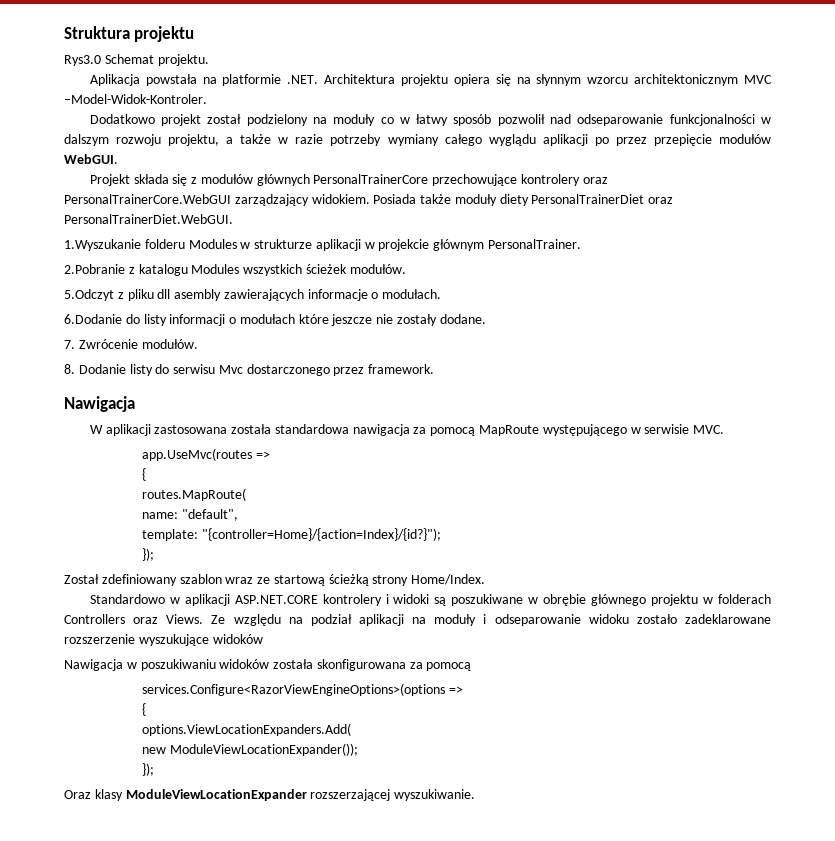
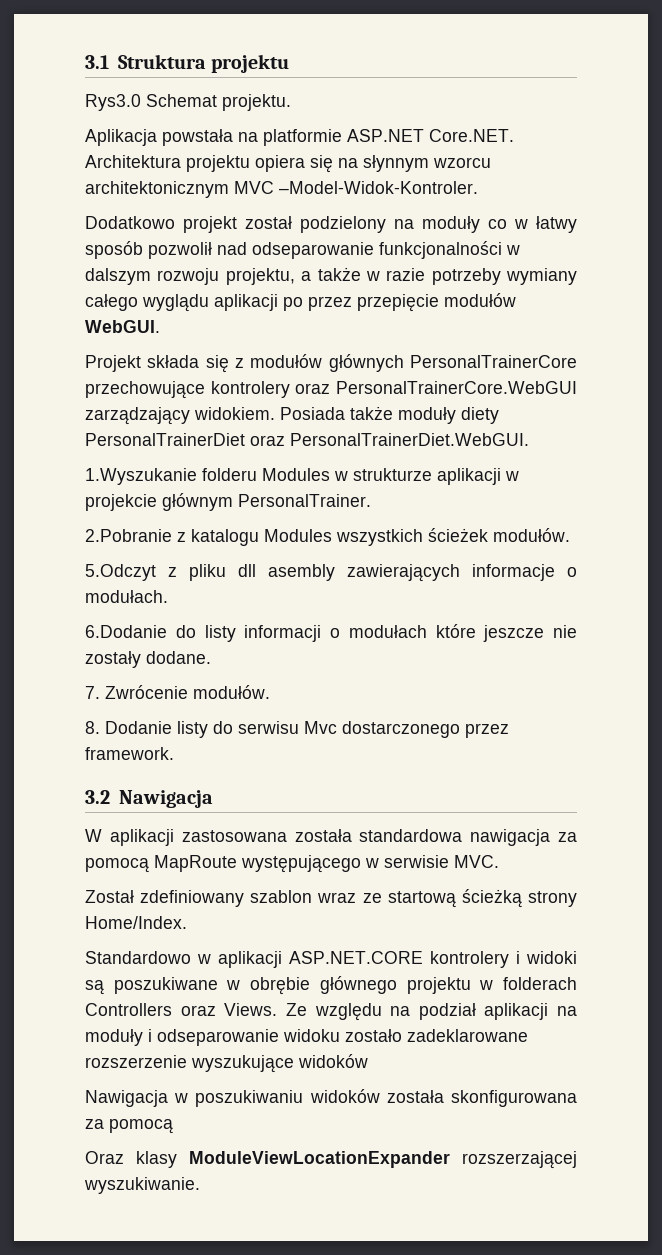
(64, 32) none -> [85,55,109,69] 3.1
[287,75,319,84] .NET. -> [347,129,514,142] ASP.NET Core.NET.
(435, 369) none -> [85,790,110,804] 3.2
[141,448,270,461] [141,468,146,481] [141,488,246,501] [141,509,238,521] [141,528,441,541] [141,548,154,561] // app.UseMvc(routes => // { // routes.MapRoute( // name: "default", // template: "{controller=Home}/{action=Index}/{id?}"); // }); -> (499, 861) none
[141,683,463,696] [141,703,146,716] [141,723,351,736] [141,743,358,756] [141,763,154,776] // services.Configure<RazorViewEngineOptions>(options => // { // options.ViewLocationExpanders.Add( // new ModuleViewLocationExpander()); // }); -> (173, 1126) none

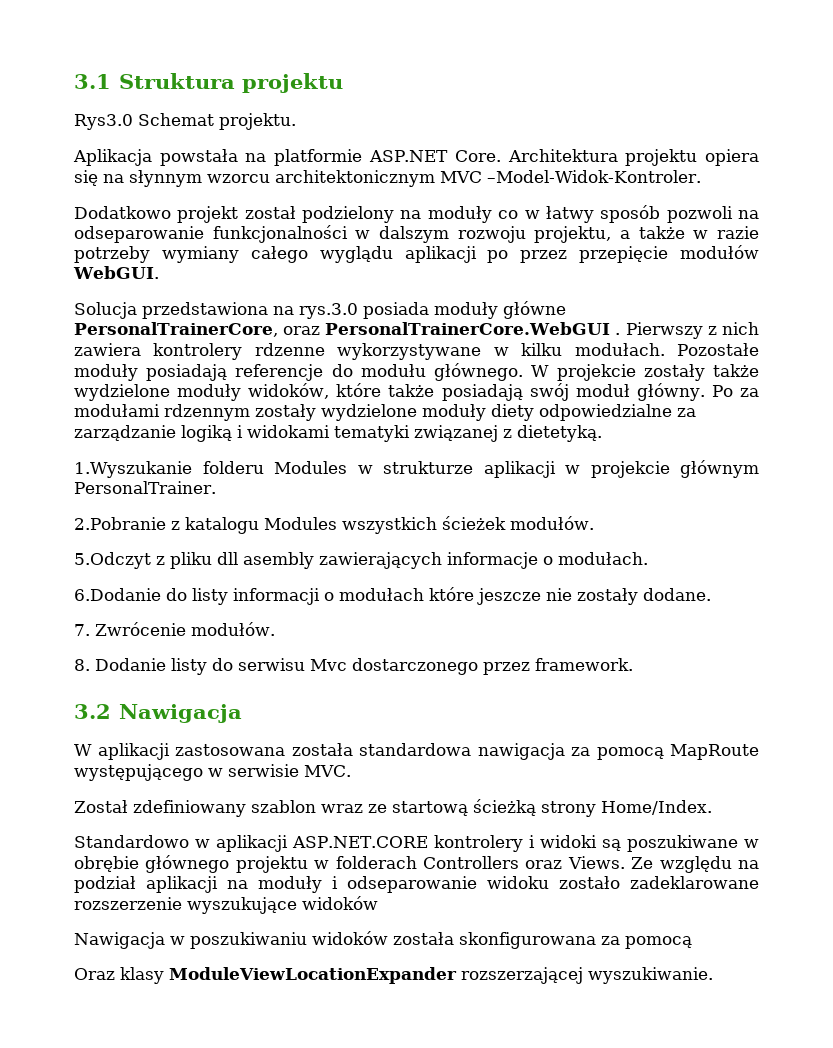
[429,129,514,142] Core.NET. -> [455,150,502,162] Core.
[148,242,247,259] pozwolił nad -> [666,206,760,223] pozwoli na
[85,354,577,373] [85,381,577,399] [85,406,499,425] [85,433,529,446] Projekt składa się z modułów głównych PersonalTrainerCore przechowujące kontrolery oraz PersonalTrainerCore.WebGUI zarządzający widokiem. Posiada także moduły diety PersonalTrainerDiet oraz PersonalTrainerDiet.WebGUI. -> [74,301,566,319] [74,322,759,339] [74,343,760,360] [74,363,759,381] [74,383,759,401] [74,404,696,421] [74,425,602,442] Solucja przedstawiona na rys.3.0 posiada moduły główne PersonalTrainerCore, oraz PersonalTrainerCore.WebGUI . Pierwszy z nich zawiera kontrolery rdzenne wykorzystywane w kilku modułach. Pozostałe moduły posiadają referencje do modułu głównego. W projekcie zostały także wydzielone moduły widoków, które także posiadają swój moduł główny. Po za modułami rdzennym zostały wydzielone moduły diety odpowiedzialne za zarządzanie logiką i widokami tematyki związanej z dietetyką.

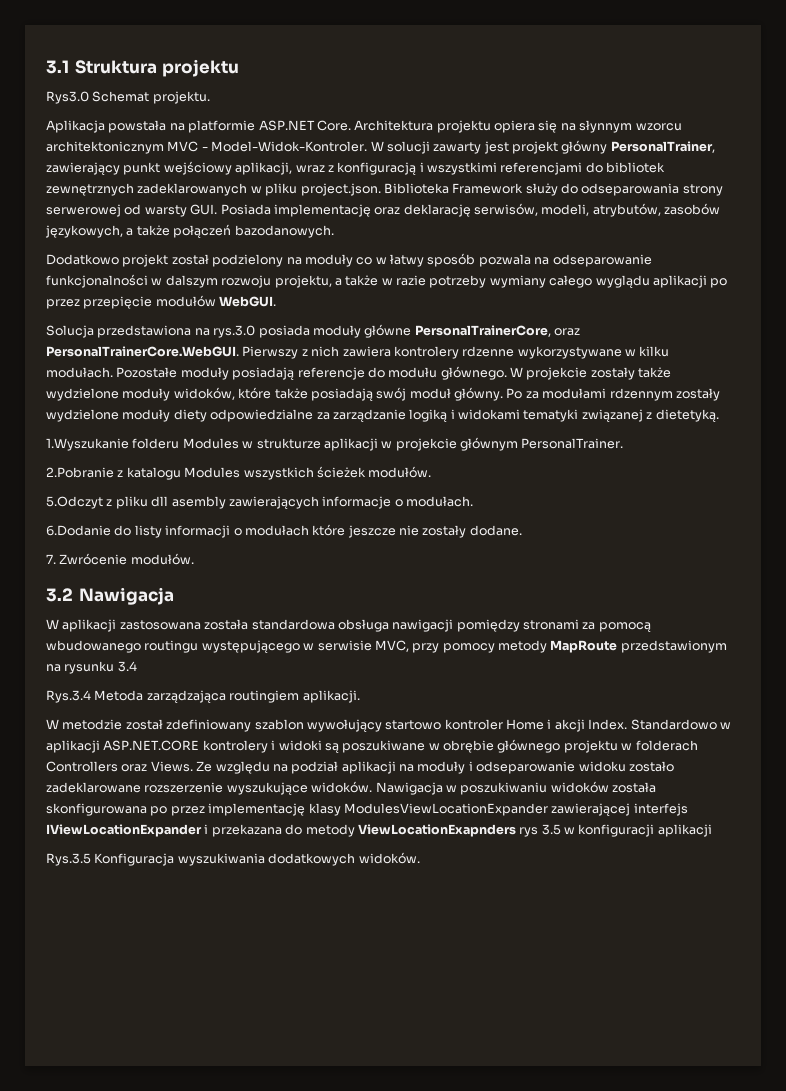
[487,170,701,183] –Model-Widok-Kontroler. -> [201,140,715,154] [46,161,666,176] [46,183,723,196] [46,203,721,217] [45,224,334,239] - Model-Widok-Kontroler. W solucji zawarty jest projekt główny PersonalTrainer, zawierający punkt wejściowy aplikacji, wraz z konfiguracją i wszystkimi referencjami do bibliotek zewnętrznych zadeklarowanych w pliku project.json. Biblioteka Framework służy do odseparowania strony serwerowej od warsty GUI. Posiada implementację oraz deklarację serwisów, modeli, atrybutów, zasobów językowych, a także połączeń bazodanowych.
[666,206,733,223] pozwoli -> [478,254,531,267] pozwala
[325,322,621,335] PersonalTrainerCore.WebGUI . -> [46,346,239,357] PersonalTrainerCore.WebGUI.
[74,658,633,675] // 8. Dodanie listy do serwisu Mvc dostarczonego przez framework. -> (194, 559) none
[477,743,759,760] [74,764,351,781] [74,799,712,817] nawigacja za pomocą MapRoute występującego w serwisie MVC. // Został zdefiniowany szablon wraz ze startową ścieżką strony Home/Index. // -> [337,619,651,633] [46,640,727,654] [46,661,137,674] [46,690,360,704] [46,719,628,733] obsługa nawigacji pomiędzy stronami za pomocą wbudowanego routingu występującego w serwisie MVC, przy pomocy metody MapRoute przedstawionym na rysunku 3.4 // Rys.3.4 Metoda zarządzająca routingiem aplikacji. // W metodzie został zdefiniowany szablon wywołujący startowo kontroler Home i akcji Index.
[302,896,378,910] widoków // -> [311,781,373,793] widoków.
[601,936,692,949] [74,967,713,984] za pomocą // Oraz klasy ModuleViewLocationExpander rozszerzającej wyszukiwanie. -> [150,803,688,817] [46,824,712,837] [46,852,420,866] po przez implementację klasy ModulesViewLocationExpander zawierającej interfejs IViewLocationExpander i przekazana do metody ViewLocationExapnders rys 3.5 w konfiguracji aplikacji // Rys.3.5 Konfiguracja wyszukiwania dodatkowych widoków.

